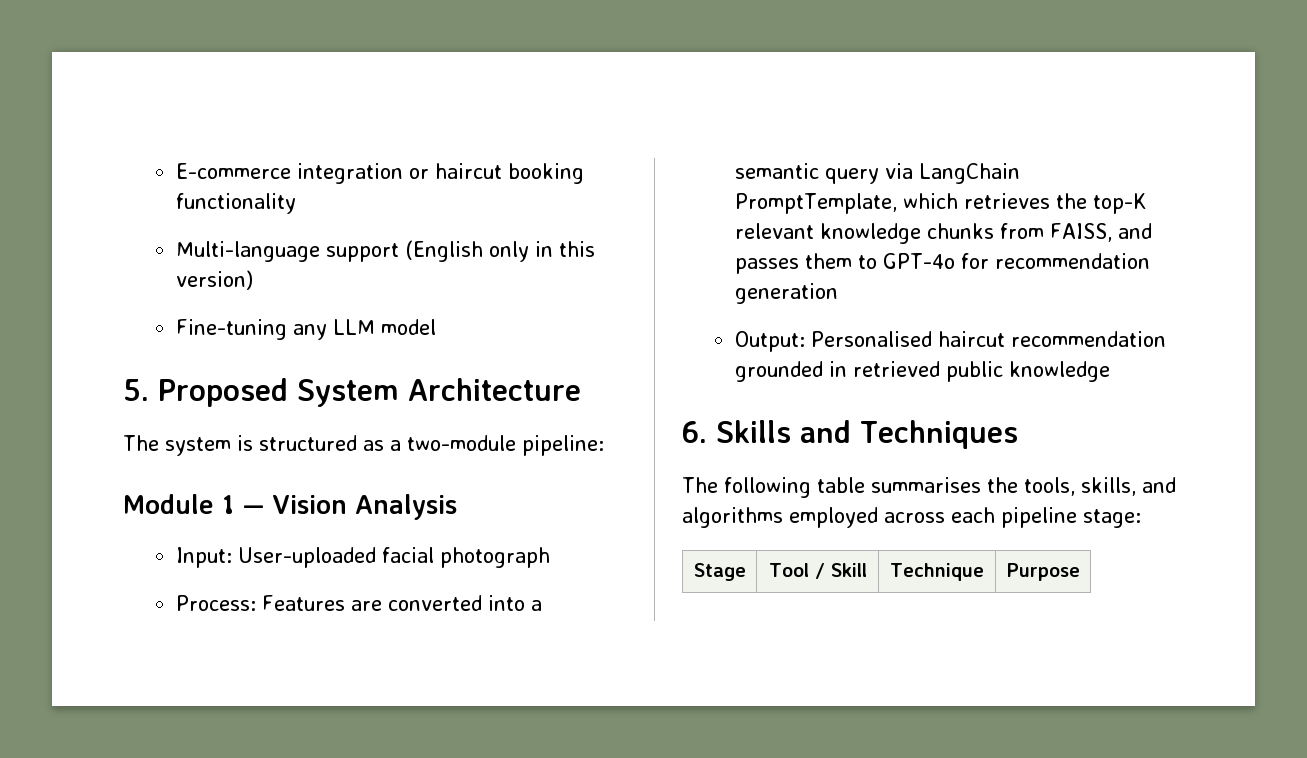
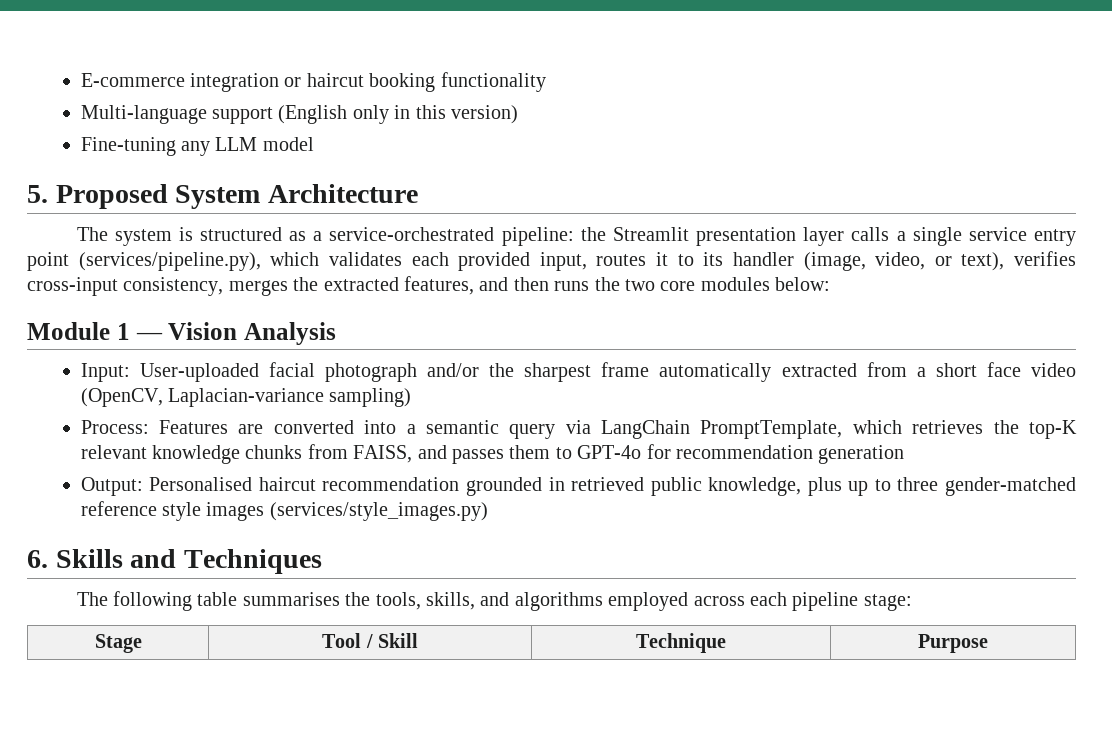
[407,435,516,451] two-module -> [329,227,495,241] service-orchestrated
(604, 445) none -> [580,227,1076,246] [27,251,1076,271] [27,276,831,296] the Streamlit presentation layer calls a single service entry point (services/pipeline.py), which validates each provided input, routes it to its handler (image, video, or text), verifies cross-input consistency, merges the extracted features, and then runs the two core modules below:
(550, 557) none -> [427,362,1076,382] [80,388,412,407] and/or the sharpest frame automatically extracted from a short face video (OpenCV, Laplacian-variance sampling)
[1008,361,1110,382] knowledge -> [708,477,1076,496] [80,501,488,521] knowledge, plus up to three gender-matched reference style images (services/style_images.py)

